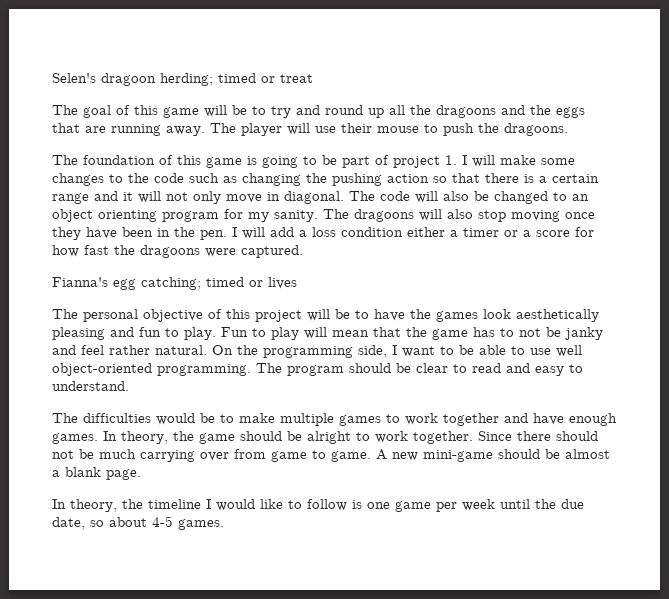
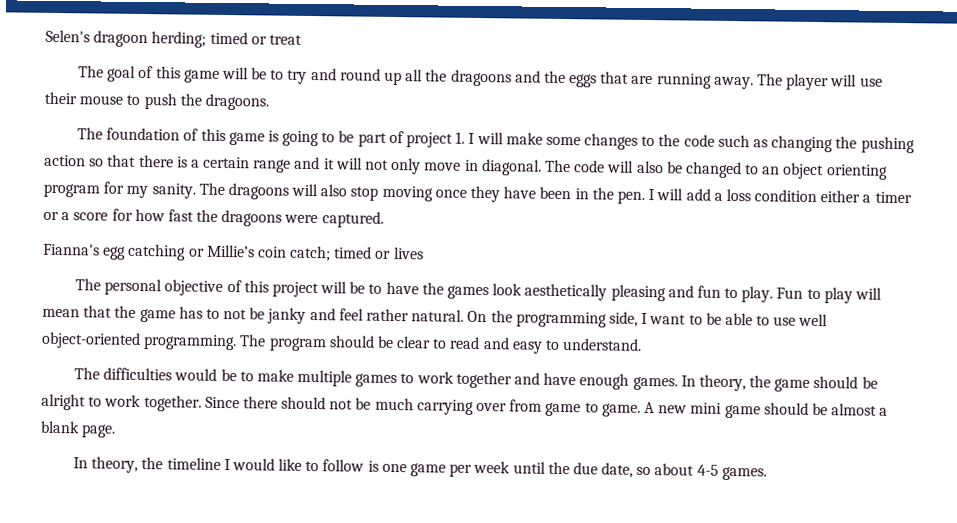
[141,277,201,290] catching; -> [127,243,332,262] catching or Millie’s coin catch;
[423,450,493,462] mini-game -> [690,402,761,419] mini game

